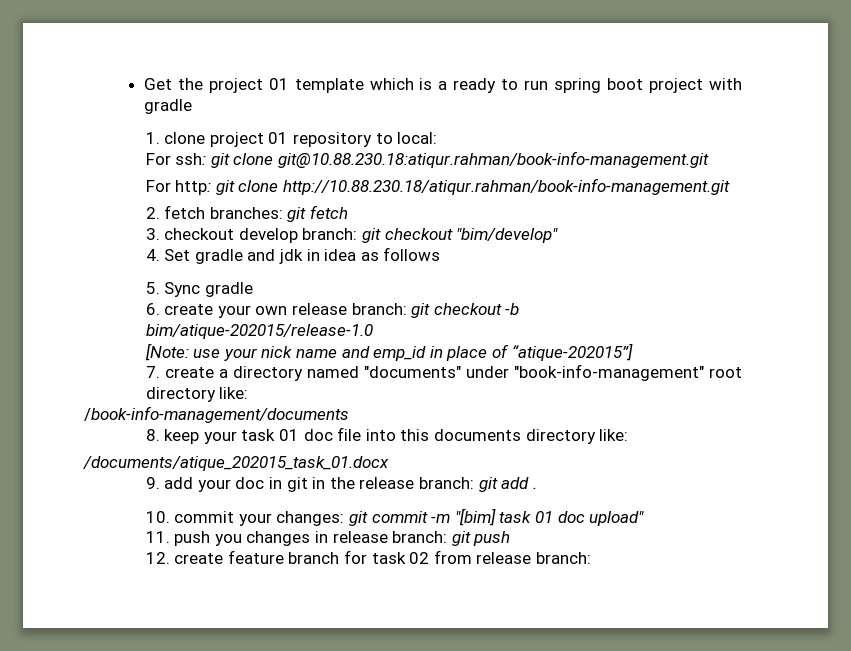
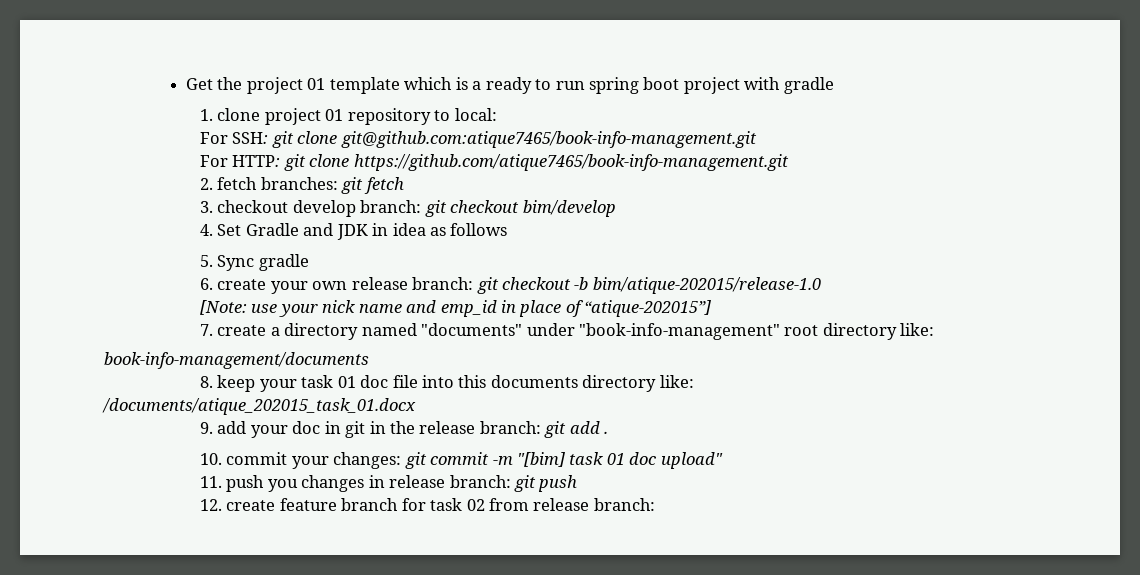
[175,151,710,168] [145,178,731,195] ssh: git clone git@10.88.230.18:atiqur.rahman/book-info-management.git // For http: git clone http://10.88.230.18/atiqur.rahman/book-info-management.git -> [232,131,757,148] [199,154,789,171] SSH: git clone git@github.com:atique7465/book-info-management.git // For HTTP: git clone https://github.com/atique7465/book-info-management.git
[456,228,559,243] "bim/develop" -> [522,200,616,217] bim/develop
[194,249,304,264] gradle and jdk -> [245,223,368,240] Gradle and JDK
[84,406,349,423] /book-info-management/documents -> [104,352,369,369] book-info-management/documents

